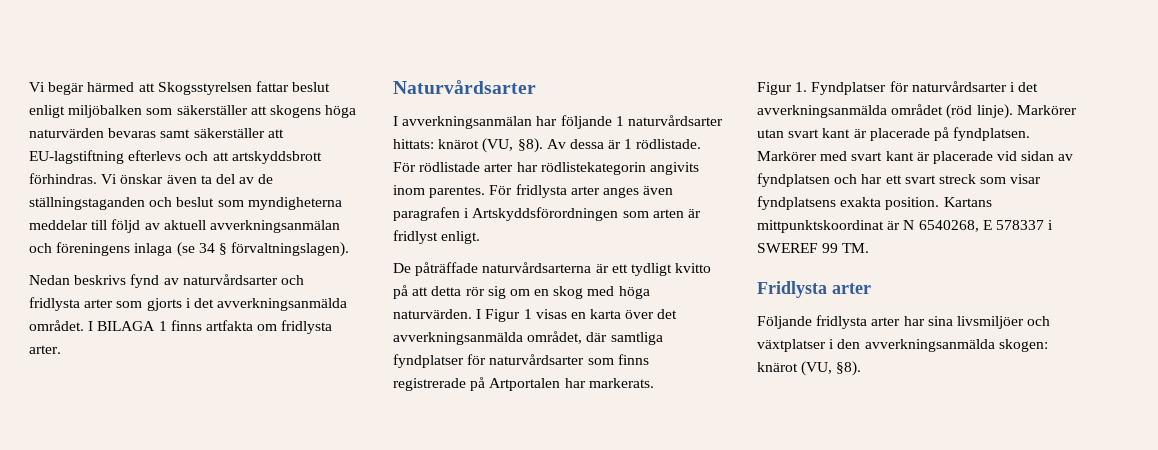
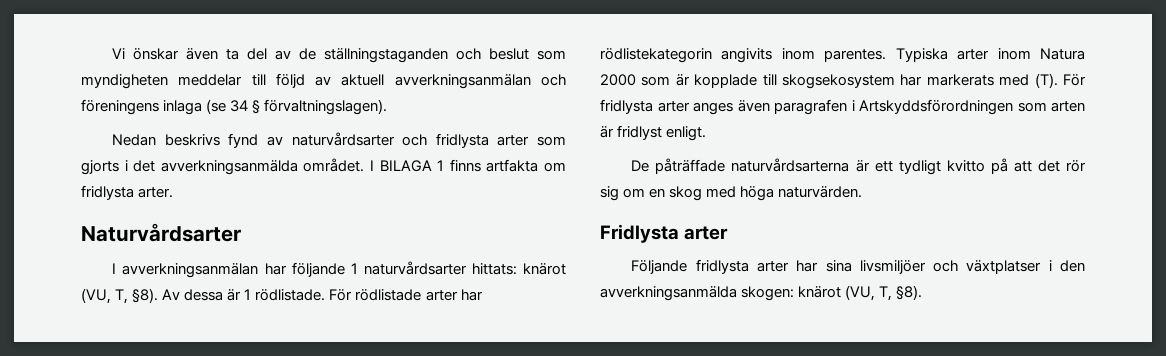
[29,81,331,95] [29,105,357,118] [29,128,284,138] [29,150,322,164] [29,173,118,184] Vi begär härmed att Skogsstyrelsen fattar beslut enligt miljöbalken som säkerställer att skogens höga naturvärden bevaras samt säkerställer att EU-lagstiftning efterlevs och att artskyddsbrott förhindras. Vi -> [112,48,126,59] Vi
[247,197,342,210] myndigheterna -> [81,74,168,89] myndigheten
(514, 145) none -> [115,289,129,304] T,
(486, 192) none -> [895,48,1085,62] [600,73,1058,89] Typiska arter inom Natura 2000 som är kopplade till skogsekosystem har markerats med (T).
[431,286,462,296] detta -> [1037,160,1060,172] det
[476,309,678,322] [393,331,663,345] [393,354,649,368] [393,377,654,391] [757,81,1039,95] [757,104,1077,119] [757,127,1031,141] [757,151,1074,164] [757,173,1042,187] [757,196,992,210] [757,220,1054,233] [757,243,870,253] I Figur 1 visas en karta över det avverkningsanmälda området, där samtliga fyndplatser för naturvårdsarter som finns registrerade på Artportalen har markerats. // Figur 1. Fyndplatser för naturvårdsarter i det avverkningsanmälda området (röd linje). Markörer utan svart kant är placerade på fyndplatsen. Markörer med svart kant är placerade vid sidan av fyndplatsen och har ett svart streck som visar fyndplatsens exakta position. Kartans mittpunktskoordinat är N 6540268, E 578337 i SWEREF 99 TM. -> (863, 192) none
(833, 368) none -> [879,286,893,301] T,

